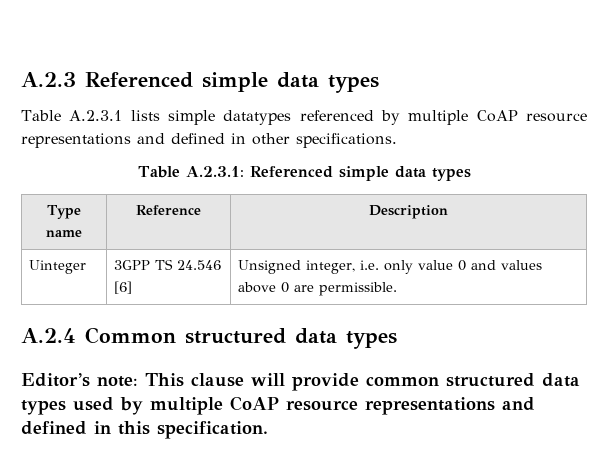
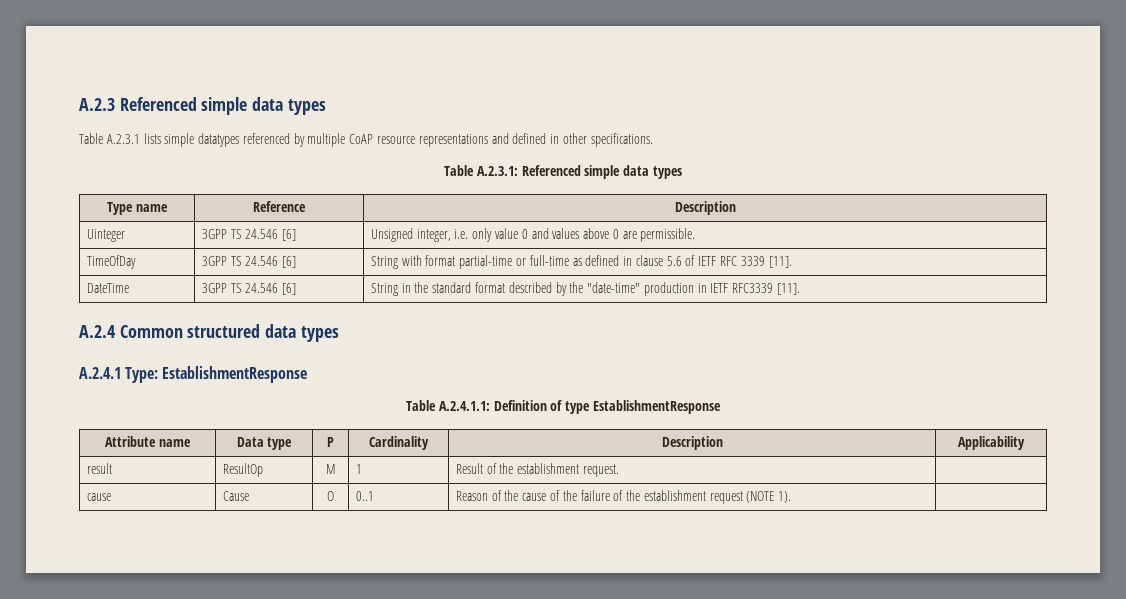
(398, 289) none -> [86,255,136,269] [201,256,297,268] [370,255,792,269] [86,283,129,293] [201,283,297,295] [370,282,800,296] // TimeOfDay | 3GPP TS 24.546 [6] | String with format partial-time or full-time as defined in clause 5.6 of IETF RFC 3339 [11]. // DateTime | 3GPP TS 24.546 [6] | String in the standard format described by the "date-time" production in IETF RFC3339 [11].
[21,373,580,391] [21,396,535,415] [21,421,268,439] Editor’s note: This clause will provide common structured data types used by multiple CoAP resource representations and defined in this specification. -> [79,366,308,383] [406,400,721,414] [105,436,191,447] [236,437,293,450] [327,437,334,447] [369,436,429,450] [661,436,723,450] [958,436,1025,450] [86,463,112,474] [222,463,263,477] [325,464,336,474] [355,464,362,474] [455,463,619,477] [86,493,111,501] [222,491,249,501] [327,491,334,501] [355,491,374,501] [455,490,792,504] A.2.4.1 Type: EstablishmentResponse // Table A.2.4.1.1: Definition of type EstablishmentResponse // Attribute name | Data type | P | Cardinality | Description | Applicability // result | ResultOp | M | 1 | Result of the establishment request. | // cause | Cause | O | 0..1 | Reason of the cause of the failure of the establishment request (NOTE 1). |

